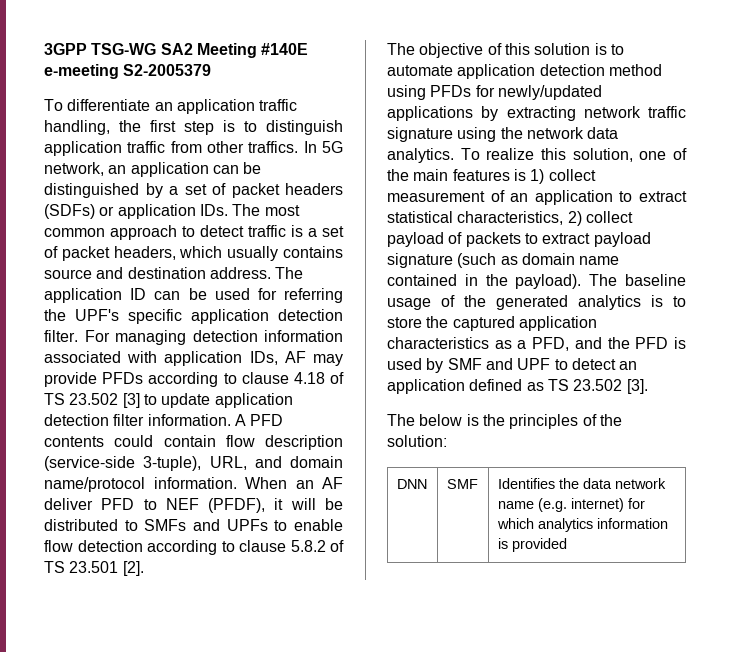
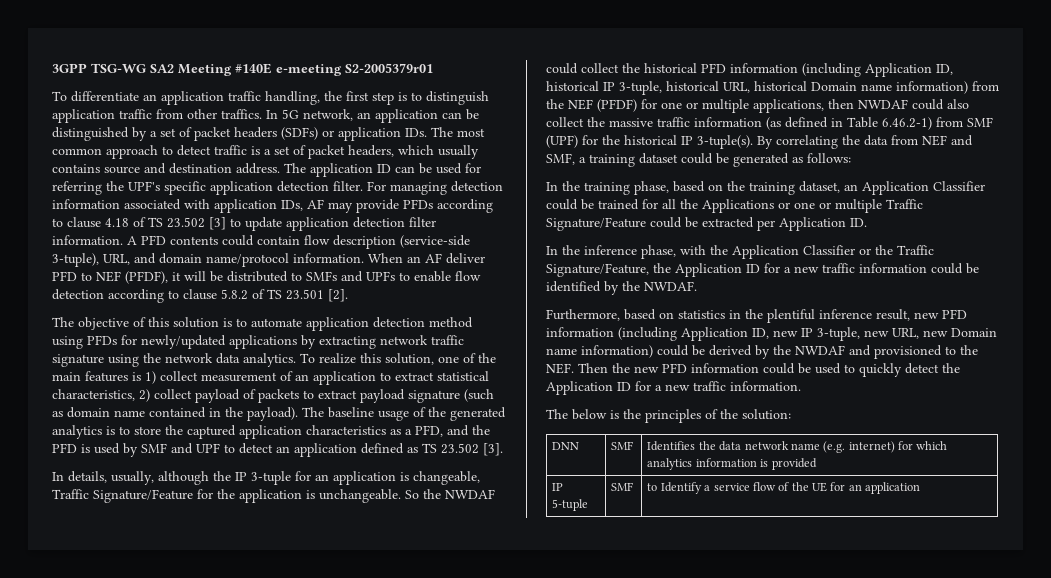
[123,64,212,76] S2-2005379 -> [345,63,433,73] S2-2005379r01
(648, 386) none -> [52,471,480,485] [52,489,495,503] [546,63,953,77] [546,81,999,95] [546,99,969,113] [546,117,993,130] [546,135,973,149] [546,153,851,167] [546,181,985,195] [546,199,923,213] [546,217,867,231] [546,245,934,259] [546,263,979,277] [546,281,697,295] [546,309,967,323] [546,327,997,341] [546,345,978,359] [546,363,960,377] [546,381,801,395] // In details, usually, although the IP 3-tuple for an application is changeable, Traffic Signature/Feature for the application is unchangeable. So the NWDAF could collect the historical PFD information (including Application ID, historical IP 3-tuple, historical URL, historical Domain name information) from the NEF (PFDF) for one or multiple applications, then NWDAF could also collect the massive traffic information (as defined in Table 6.46.2-1) from SMF (UPF) for the historical IP 3-tuple(s). By correlating the data from NEF and SMF, a training dataset could be generated as follows: // In the training phase, based on the training dataset, an Application Classifier could be trained for all the Applications or one or multiple Traffic Signature/Feature could be extracted per Application ID. // In the inference phase, with the Application Classifier or the Traffic Signature/Feature, the Application ID for a new traffic information could be identified by the NWDAF. // Furthermore, based on statistics in the plentiful inference result, new PFD information (including Application ID, new IP 3-tuple, new URL, new Domain name information) could be derived by the NWDAF and provisioned to the NEF. Then the new PFD information could be used to quickly detect the Application ID for a new traffic information.
(567, 545) none -> [552,483,564,491] [552,499,589,511] [611,482,634,491] [647,482,921,494] // IP 5-tuple | SMF | to Identify a service flow of the UE for an application

